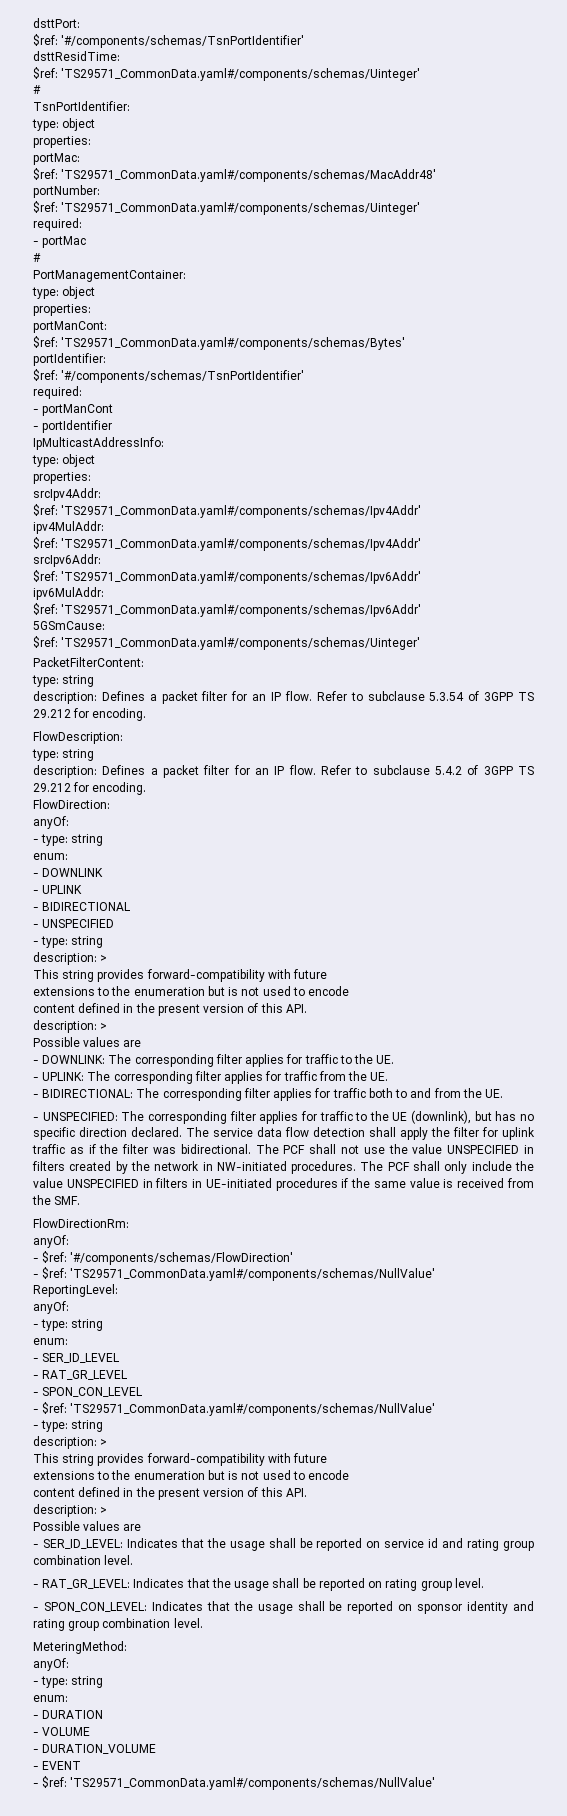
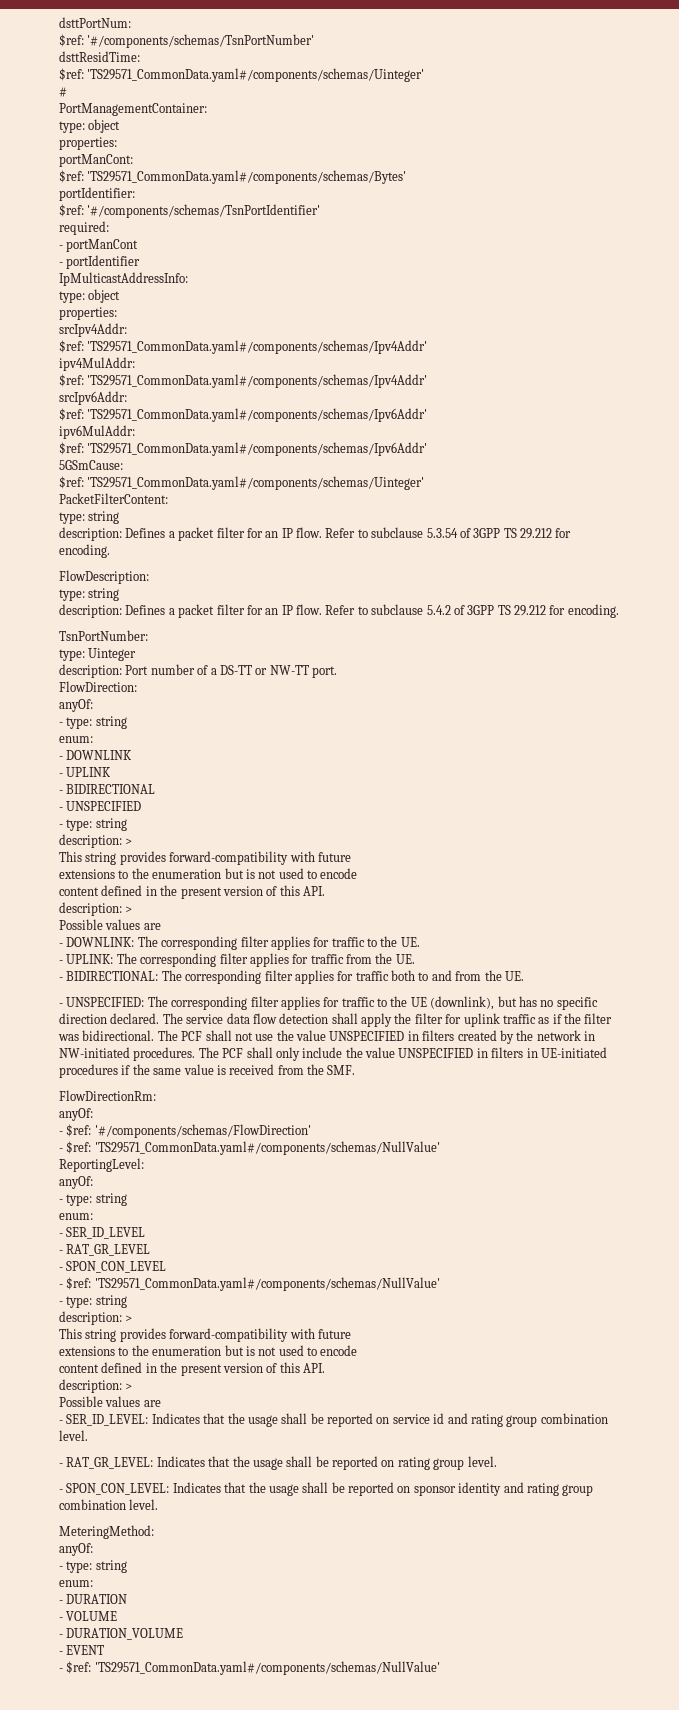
[33,18,80,28] [33,34,305,48] dsttPort: // $ref: '#/components/schemas/TsnPortIdentifier' -> [59,17,131,28] [59,34,315,48] dsttPortNum: // $ref: '#/components/schemas/TsnPortNumber'
[33,101,130,111] [32,118,96,131] [33,136,91,148] [33,153,80,165] [33,168,437,182] [33,185,100,198] [33,201,421,215] [33,218,82,231] [33,236,87,248] [33,253,41,262] // TsnPortIdentifier: // type: object // properties: // portMac: // $ref: 'TS29571_CommonData.yaml#/components/schemas/MacAddr48' // portNumber: // $ref: 'TS29571_CommonData.yaml#/components/schemas/Uinteger' // required: // - portMac // # -> (67, 92) none
(147, 788) none -> [59,630,148,641] [59,648,137,661] [59,664,337,678] // TsnPortNumber: // type: Uinteger // description: Port number of a DS-TT or NW-TT port.

